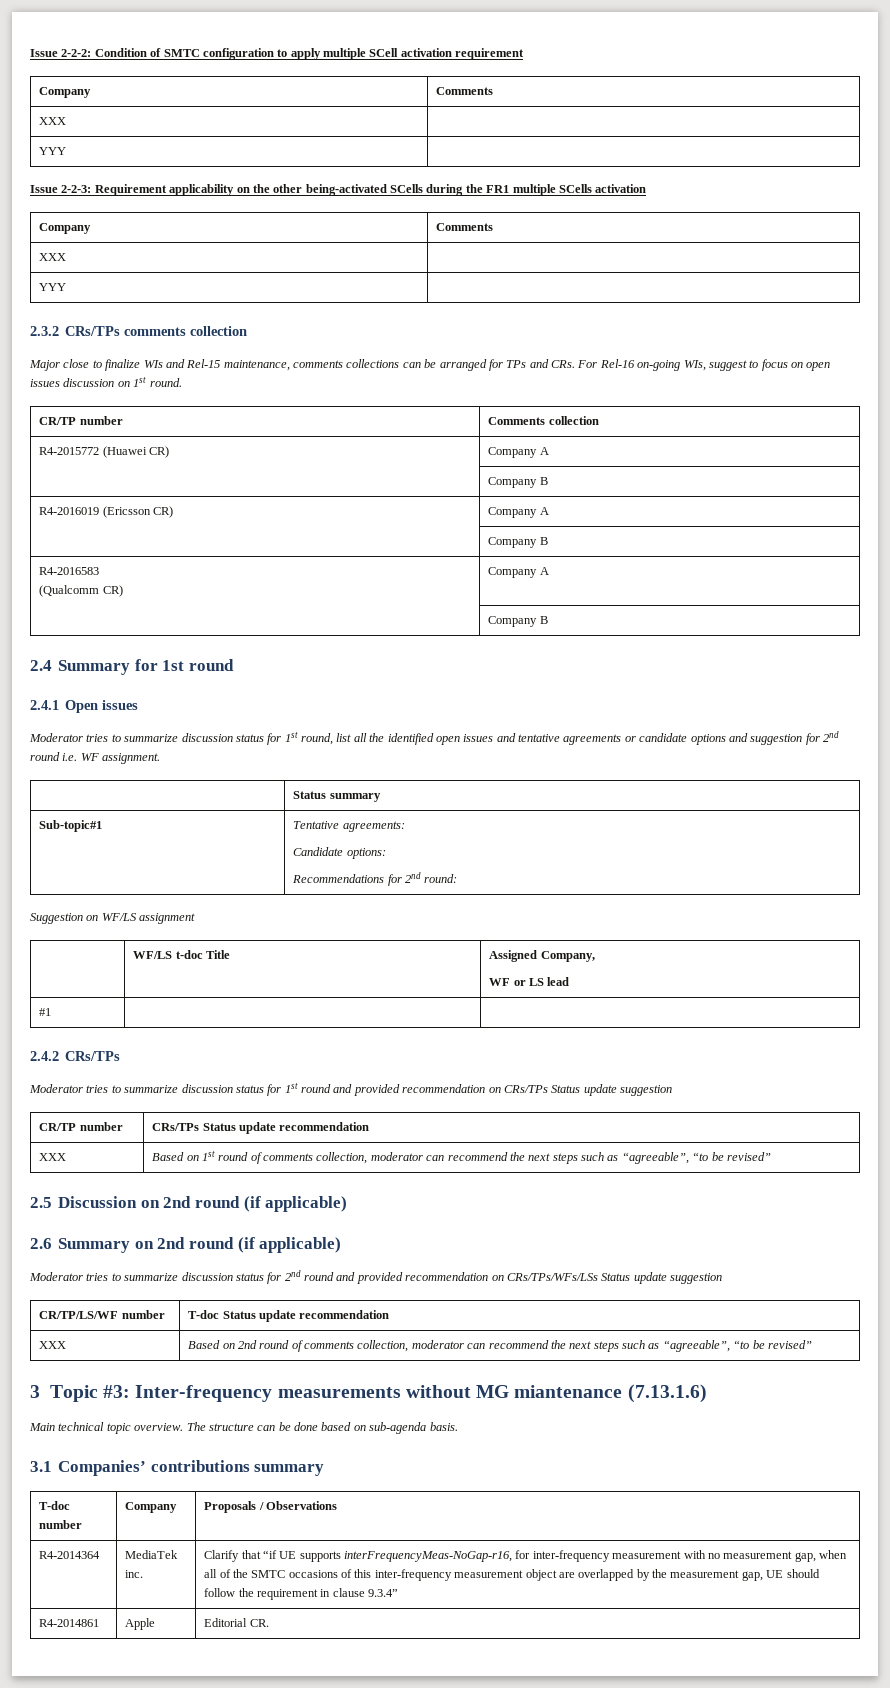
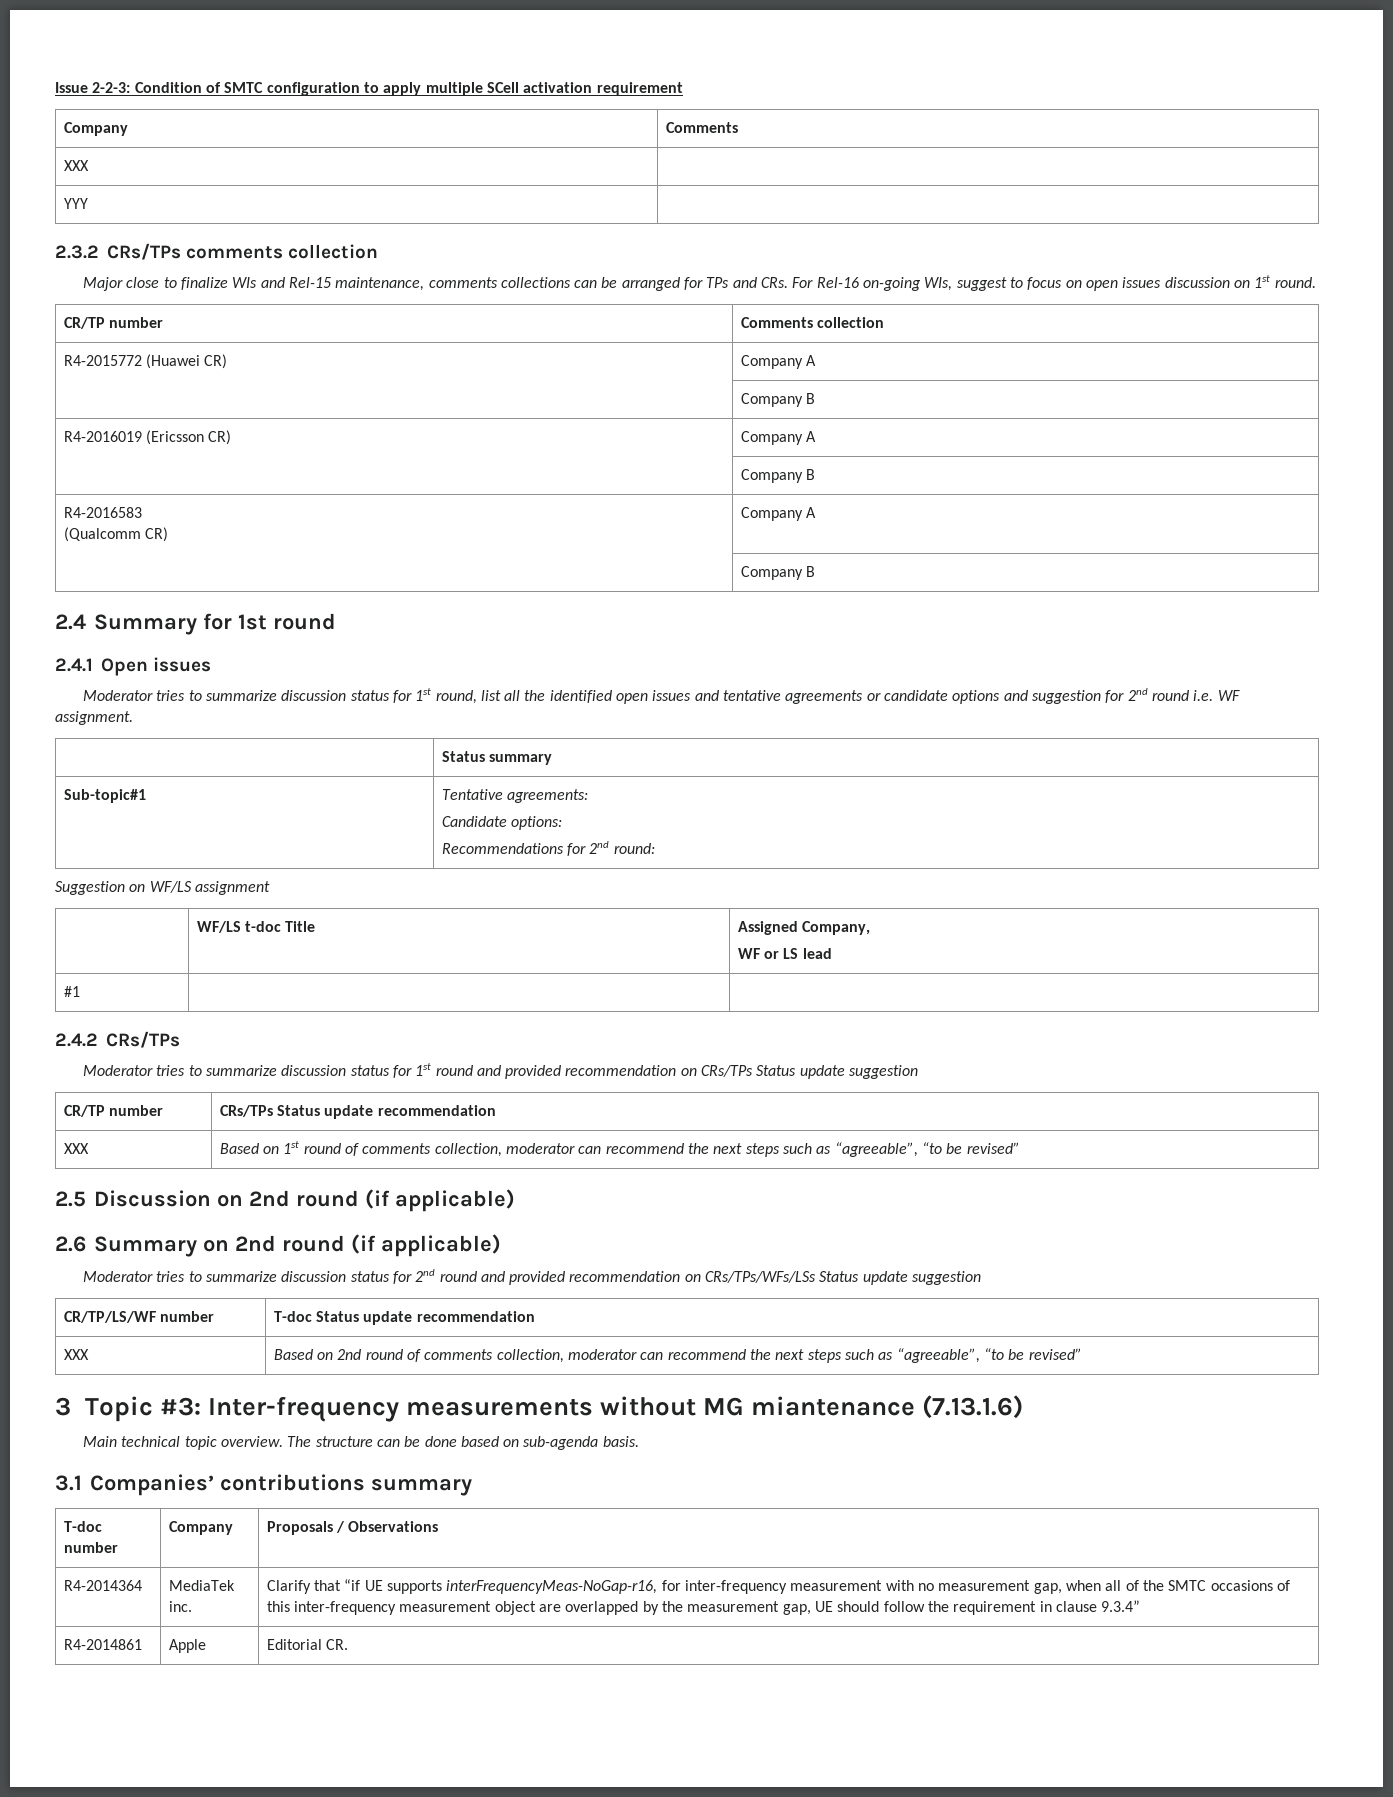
[30,49,92,57] Issue 2-2-2: -> [55,82,131,93] Issue 2-2-3:
[30,184,647,196] [39,223,92,234] [436,223,494,231] [39,253,67,261] [39,283,67,291] // Issue 2-2-3: Requirement applicability on the other being-activated SCells during the FR1 multiple SCells activation // Company | Comments // XXX | // YYY | -> (88, 203) none

